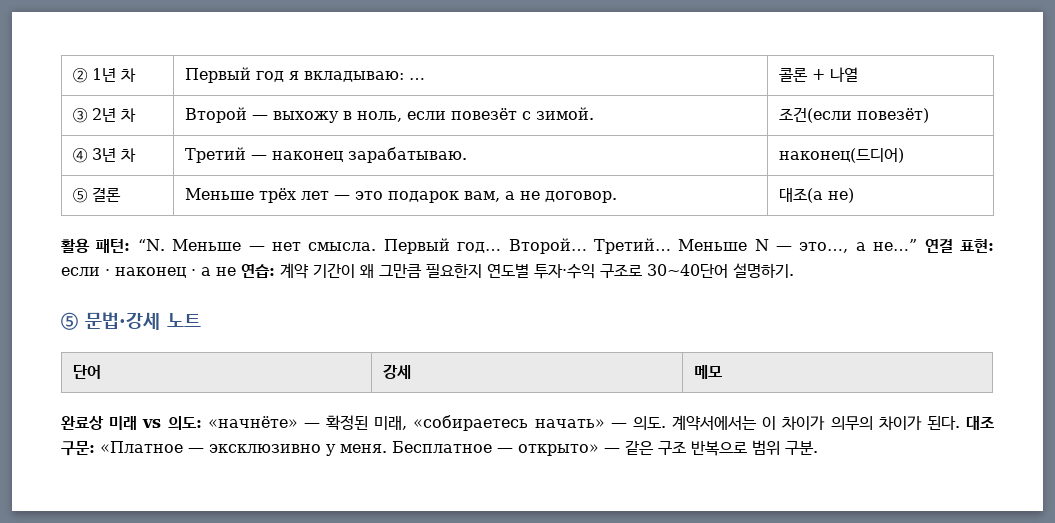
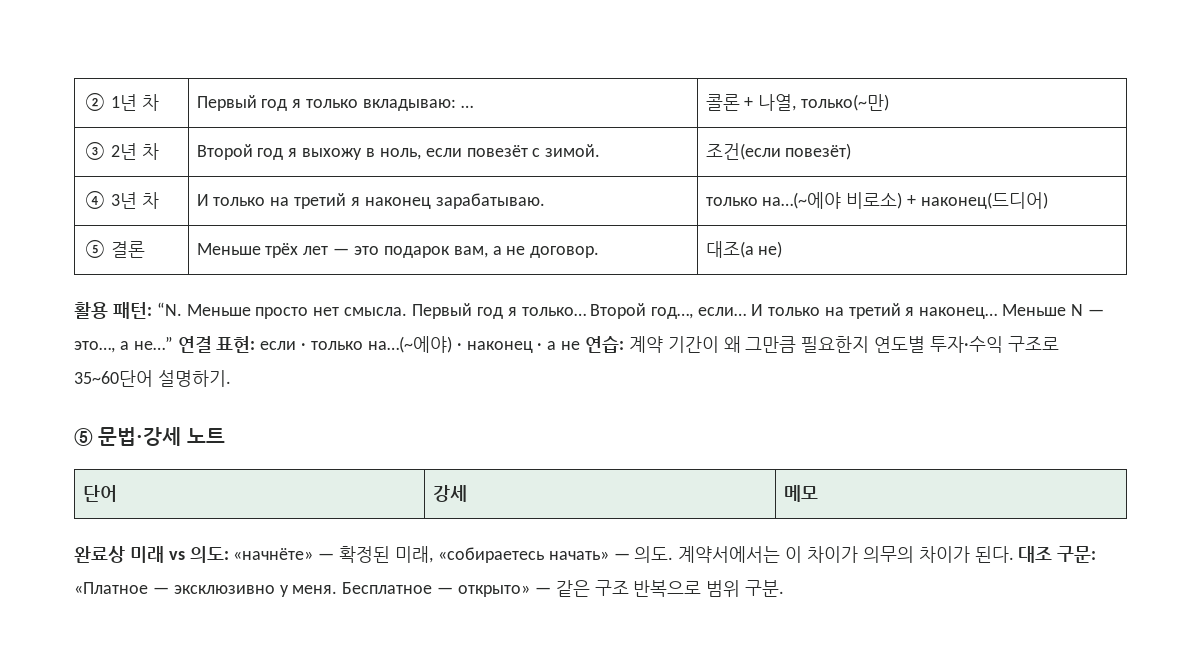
(299, 75) none -> [306,99,359,108] только
[829,67,858,82] 나열 -> [758,94,890,111] 나열, только(~만)
[251,115,268,120] — -> [257,148,298,160] год я
[184,147,467,163] Третий — наконец зарабатываю. | -> [196,193,545,209] [705,192,917,209] И только на третий я наконец зарабатываю. | только на…(~에야 비로소) +
[248,246,265,251] — -> [255,307,309,319] просто
[457,238,671,254] год… Второй… Третий… -> [476,303,998,319] год я только… Второй год…, если… И только на третий я наконец…
(110, 272) none -> [311,336,462,353] только на…(~에야) ·
[647,264,728,278] 30~40단어 -> [74,370,153,387] 35~60단어

